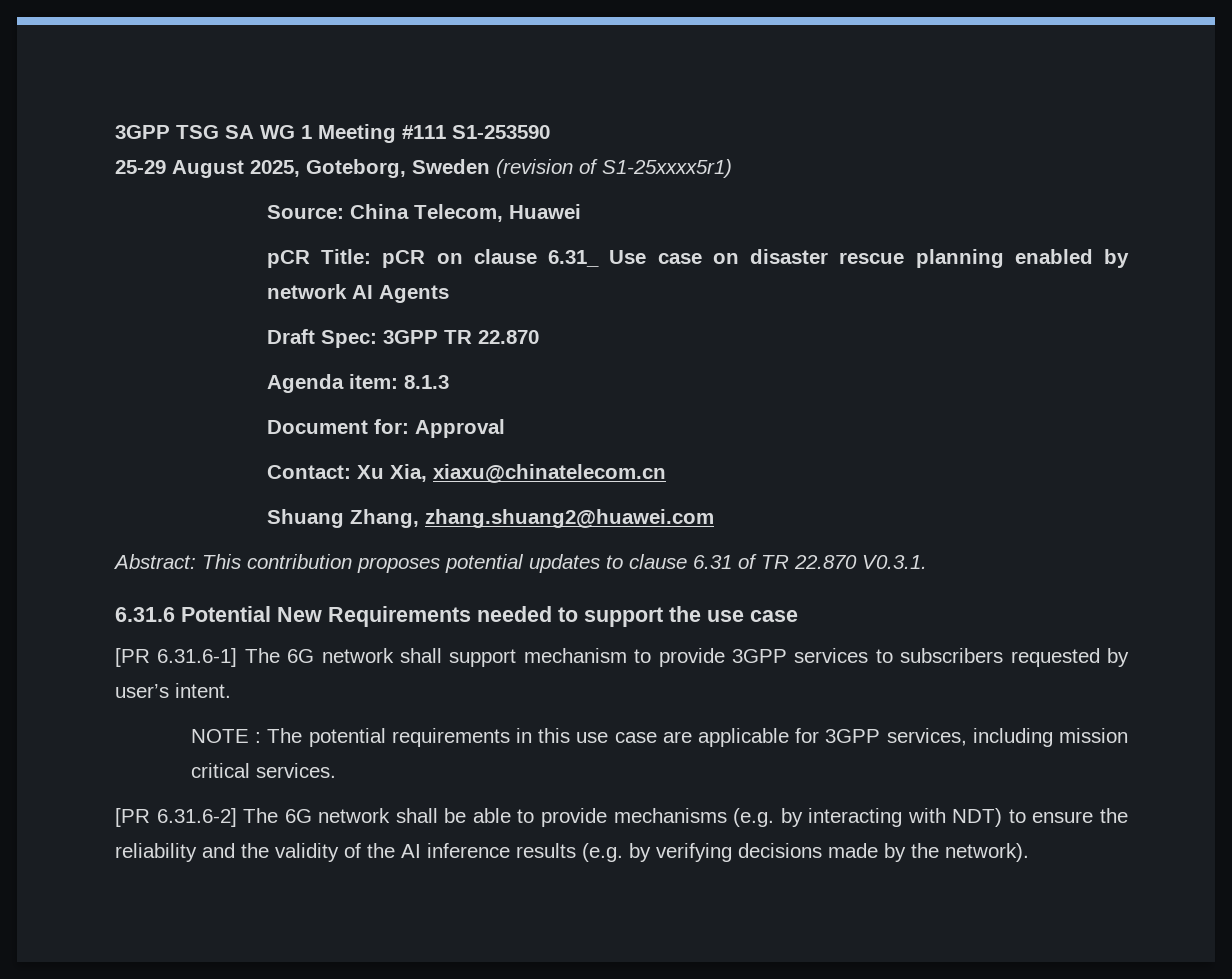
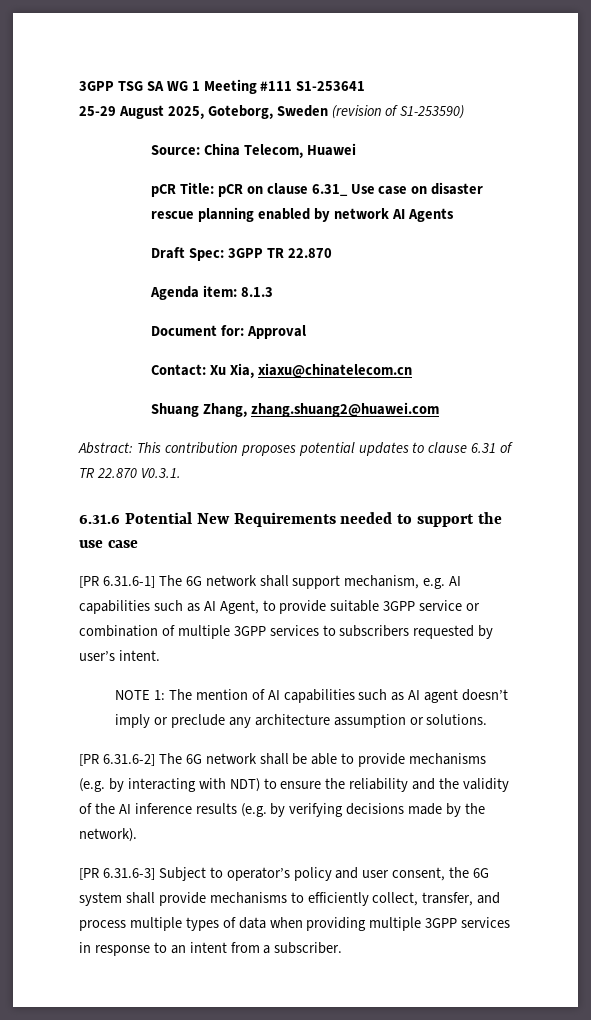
[452,125,550,139] S1-253590 -> [296,81,366,91] S1-253641
[602,159,732,178] S1-25xxxx5r1) -> [400,105,465,119] S1-253590)
[523,648,725,667] mechanism to provide -> [344,575,462,589] [79,600,481,614] [79,625,230,639] mechanism, e.g. AI capabilities such as AI Agent, to provide suitable 3GPP service or combination of multiple
[255,728,1128,747] [190,763,336,778] : The potential requirements in this use case are applicable for 3GPP services, including mission critical services. -> [153,689,509,703] [115,714,488,728] 1: The mention of AI capabilities such as AI agent doesn’t imply or preclude any architecture assumption or solutions.
(1029, 852) none -> [79,867,490,881] [79,892,501,906] [79,917,511,931] [79,942,343,956] // [PR 6.31.6-3] Subject to operator’s policy and user consent, the 6G system shall provide mechanisms to efficiently collect, transfer, and process multiple types of data when providing multiple 3GPP services in response to an intent from a subscriber.

